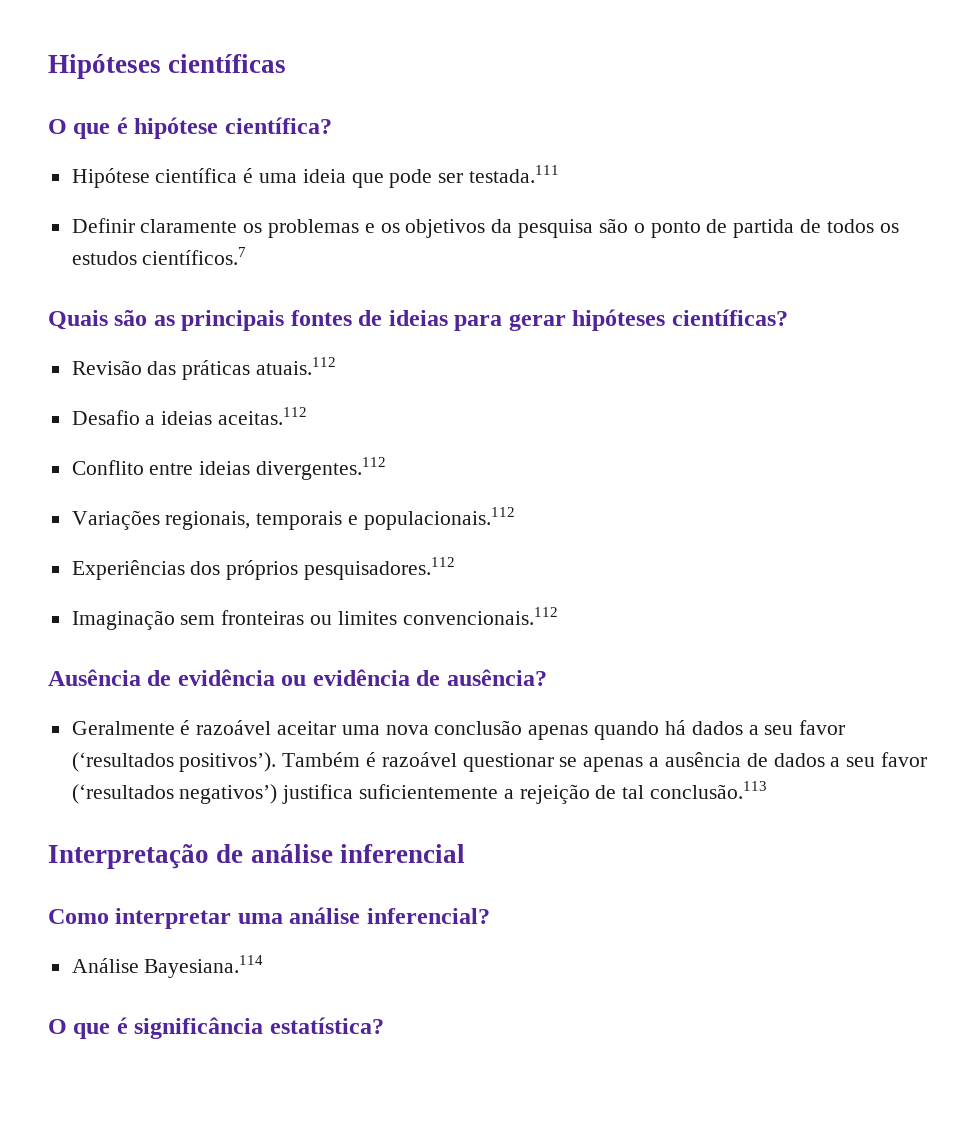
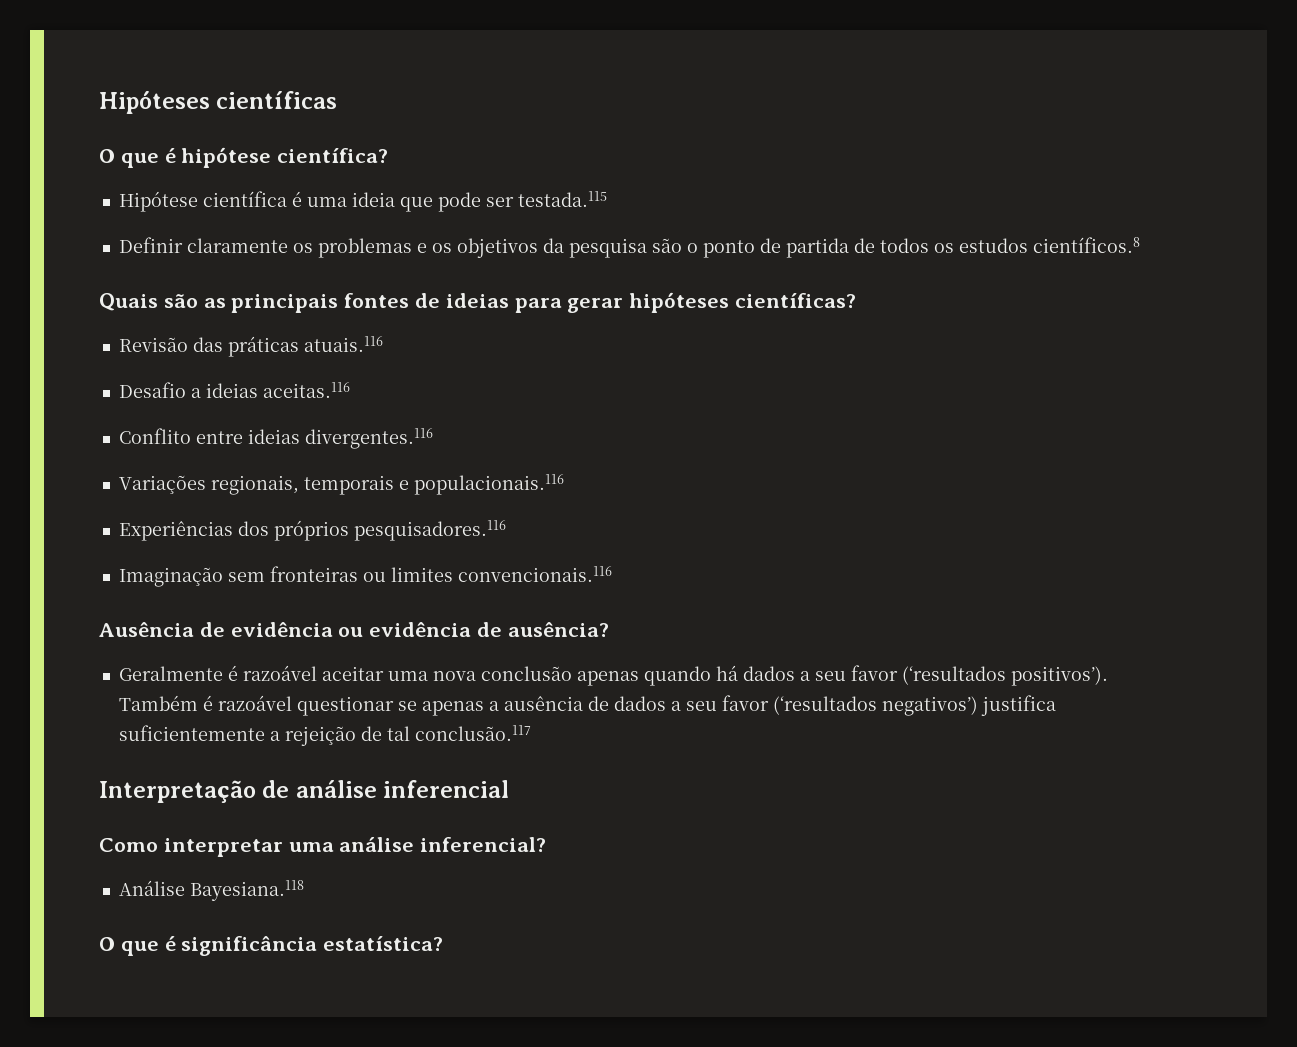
[469,165,560,183] testada.111 -> [517,191,607,207] testada.115
[142,247,247,265] científicos.7 -> [1032,237,1140,253] científicos.8
[256,357,337,375] atuais.112 -> [303,336,383,352] atuais.116
[218,407,308,425] aceitas.112 -> [262,382,350,398] aceitas.116
[256,457,387,480] divergentes.112 -> [304,428,433,449] divergentes.116
[363,507,515,530] populacionais.112 -> [413,474,564,495] populacionais.116
[304,557,456,580] pesquisadores.112 -> [353,520,506,541] pesquisadores.116
[402,607,558,625] convencionais.112 -> [457,566,612,582] convencionais.116
[650,781,768,799] conclusão.113 -> [414,725,531,741] conclusão.117
[144,955,264,978] Bayesiana.114 -> [189,880,304,901] Bayesiana.118

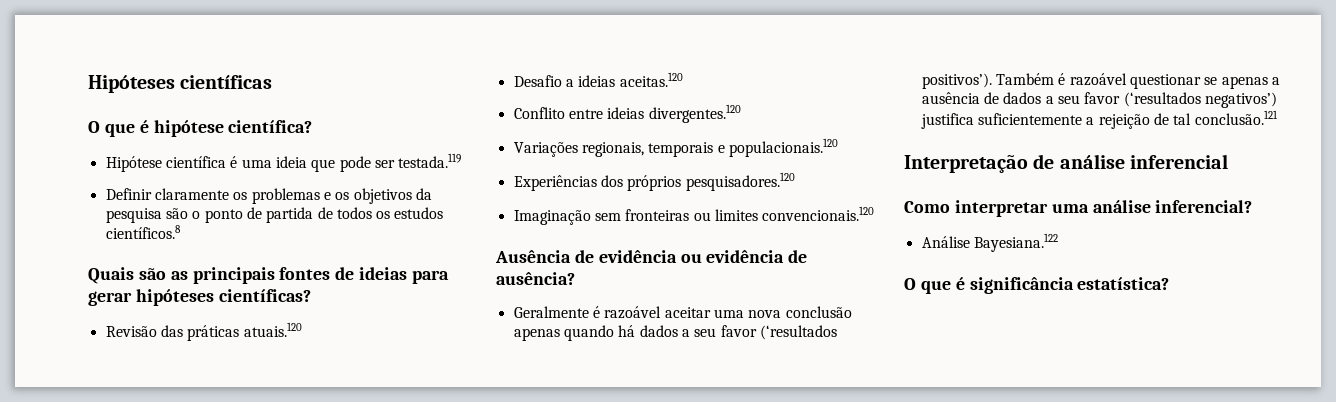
[517,191,607,207] testada.115 -> [398,153,462,168] testada.119
[303,336,383,352] atuais.116 -> [243,322,302,337] atuais.120
[262,382,350,398] aceitas.116 -> [619,72,683,87] aceitas.120
[304,428,433,449] divergentes.116 -> [648,104,741,123] divergentes.120
[413,474,564,495] populacionais.116 -> [728,138,838,157] populacionais.120
[353,520,506,541] pesquisadores.116 -> [685,172,795,191] pesquisadores.120
[457,566,612,582] convencionais.116 -> [762,206,875,221] convencionais.120
[414,725,531,741] conclusão.117 -> [1194,110,1278,125] conclusão.121
[189,880,304,901] Bayesiana.118 -> [973,233,1058,252] Bayesiana.122

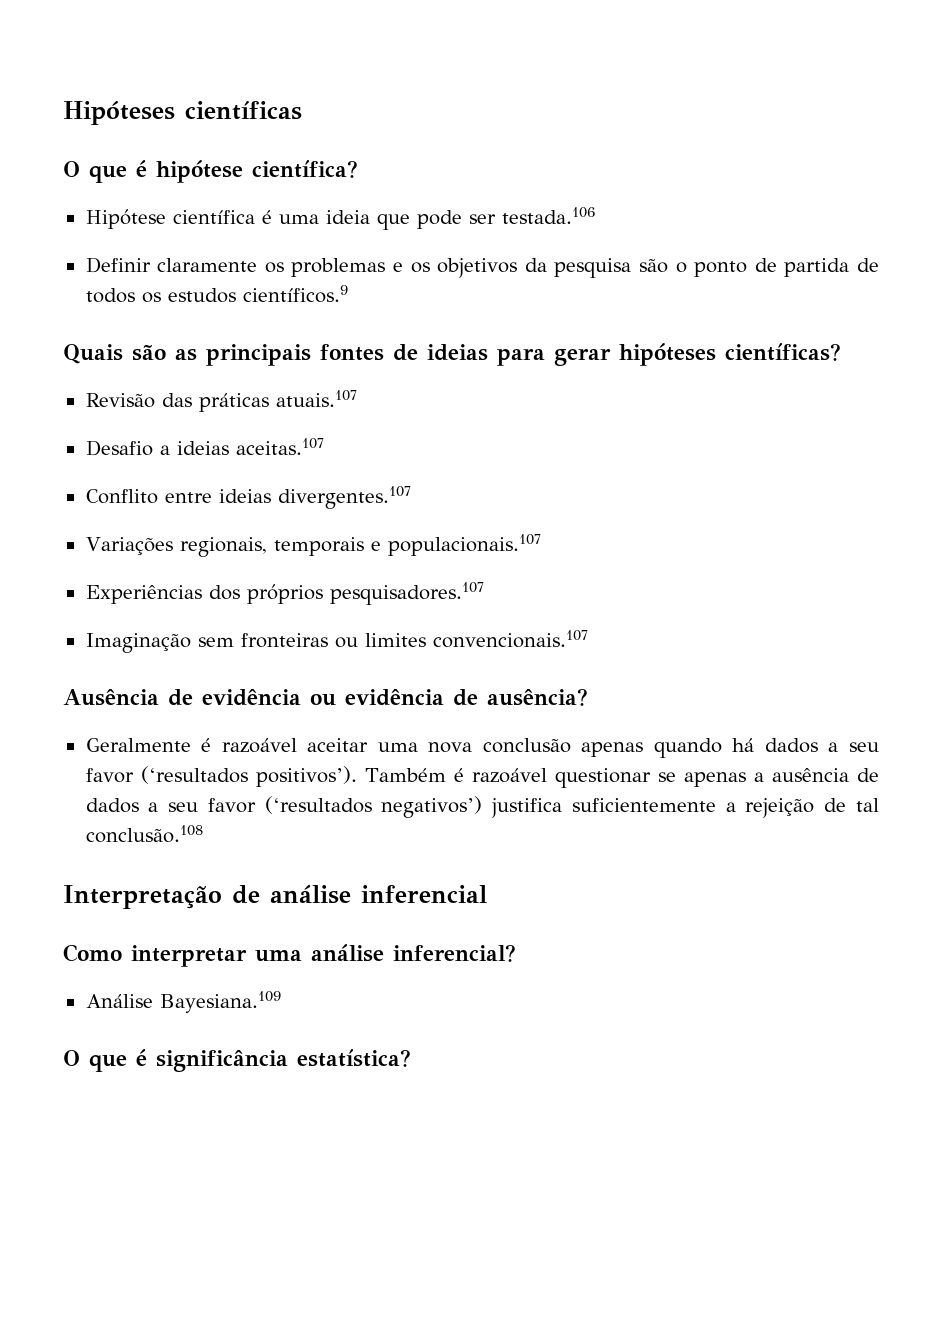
[398,153,462,168] testada.119 -> [501,207,595,224] testada.106
[105,225,181,239] científicos.8 -> [242,285,348,303] científicos.9
[243,322,302,337] atuais.120 -> [275,390,357,407] atuais.107
[619,72,683,87] aceitas.120 -> [235,438,324,455] aceitas.107
[648,104,741,123] divergentes.120 -> [277,486,411,509] divergentes.107
[728,138,838,157] populacionais.120 -> [387,534,541,556] populacionais.107
[685,172,795,191] pesquisadores.120 -> [329,582,484,605] pesquisadores.107
[762,206,875,221] convencionais.120 -> [432,630,588,648] convencionais.107
[1194,110,1278,125] conclusão.121 -> [85,825,203,843] conclusão.108
[973,233,1058,252] Bayesiana.122 -> [159,991,281,1013] Bayesiana.109

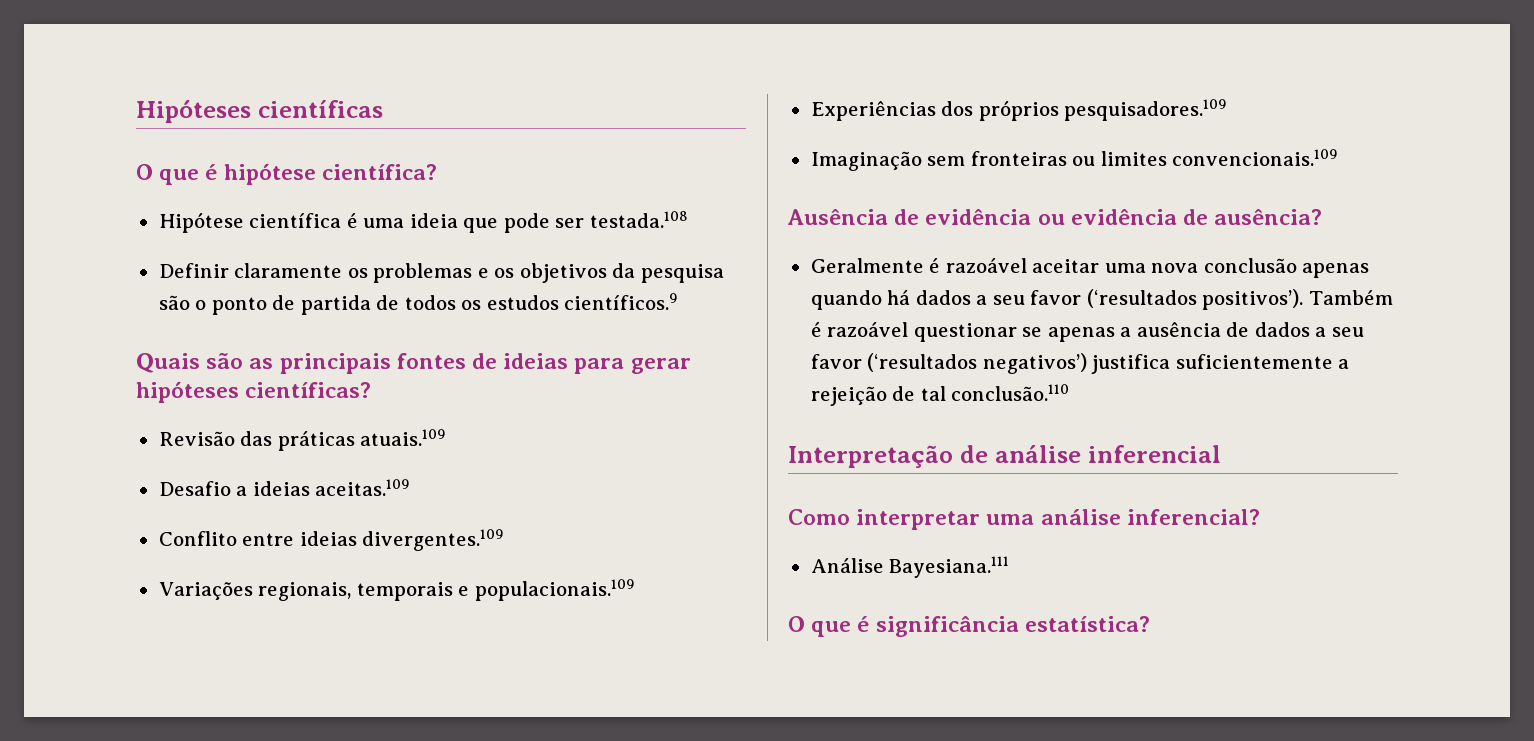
[501,207,595,224] testada.106 -> [589,211,688,228] testada.108
[275,390,357,407] atuais.107 -> [360,429,447,446] atuais.109
[235,438,324,455] aceitas.107 -> [315,479,411,496] aceitas.109
[277,486,411,509] divergentes.107 -> [362,529,505,551] divergentes.109
[387,534,541,556] populacionais.107 -> [474,579,635,601] populacionais.109
[329,582,484,605] pesquisadores.107 -> [1064,99,1228,121] pesquisadores.109
[432,630,588,648] convencionais.107 -> [1172,149,1339,166] convencionais.109
[85,825,203,843] conclusão.108 -> [951,384,1070,401] conclusão.110
[159,991,281,1013] Bayesiana.109 -> [889,556,1010,578] Bayesiana.111

